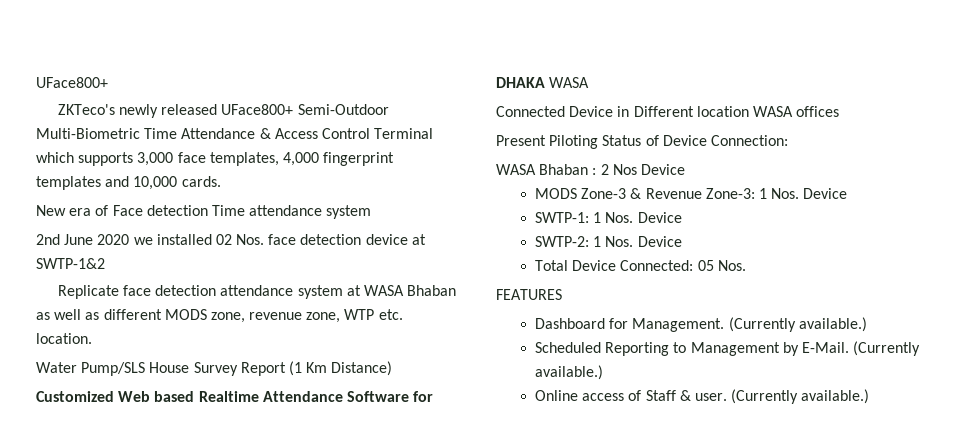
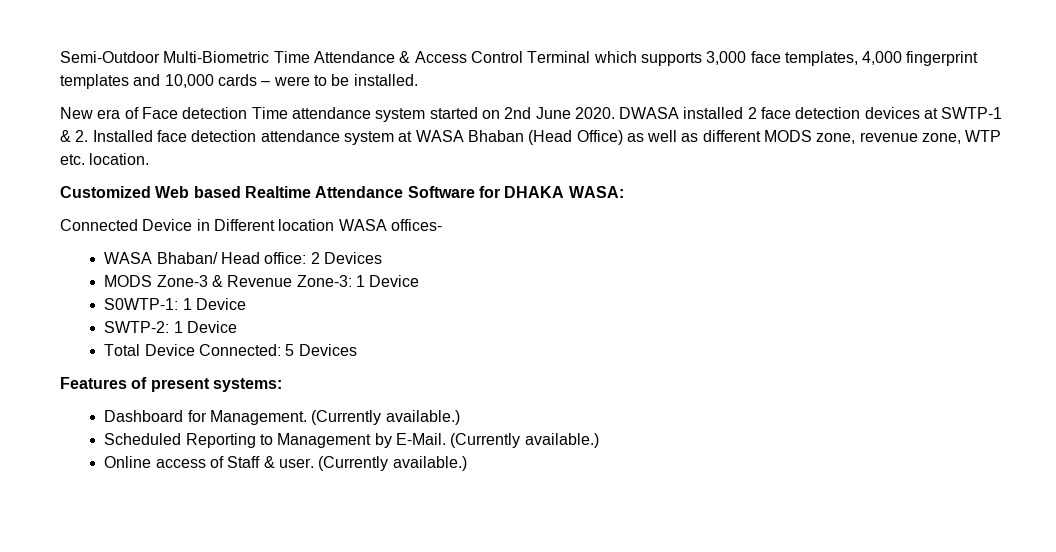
[36,77,108,88] [57,104,294,118] UFace800+ // ZKTeco's newly released UFace800+ -> (60, 57) none
[181,176,221,187] cards. -> [217,74,418,86] cards – were to be installed.
[36,234,426,245] [36,258,105,269] [57,285,119,299] // 2nd June 2020 we installed 02 Nos. face detection device at SWTP-1&2 // Replicate -> [429,107,1003,119] [60,130,153,142] started on 2nd June 2020. DWASA installed 2 face detection devices at SWTP-1 & 2. Installed
(457, 290) none -> [528,130,623,145] (Head Office)
[36,361,393,376] // Water Pump/SLS House Survey Report (1 Km Distance) -> (150, 159) none
[549,77,590,88] WASA -> [568,186,624,198] WASA:
[796,106,840,117] [496,135,788,149] [496,164,685,175] offices // Present Piloting Status of Device Connection: // WASA Bhaban : 2 Nos Device -> [390,219,442,231] [104,252,382,264] offices- // WASA Bhaban/ Head office: 2 Devices
[771,188,848,199] [535,212,634,223] Nos. Device // SWTP-1: 1 Nos. -> [369,275,420,287] [104,298,192,310] Device // S0WTP-1: 1
[605,236,634,247] Nos. -> (183, 327) none
[697,260,746,271] [496,289,562,300] 05 Nos. // FEATURES -> [285,344,357,356] [60,377,282,392] 5 Devices // Features of present systems:

